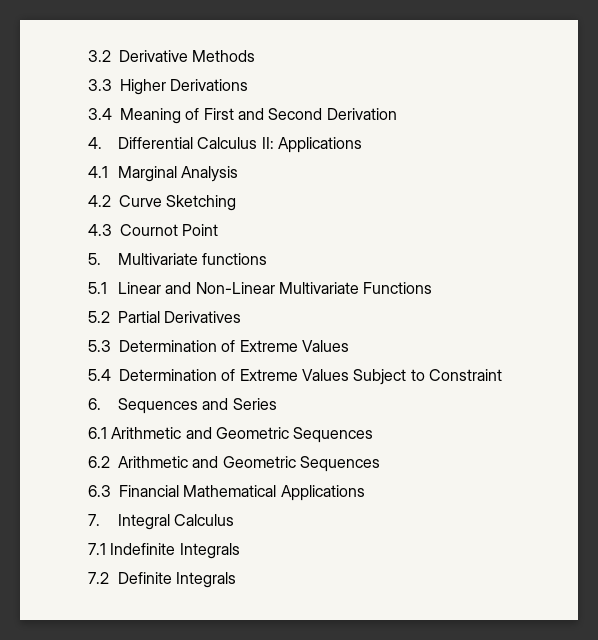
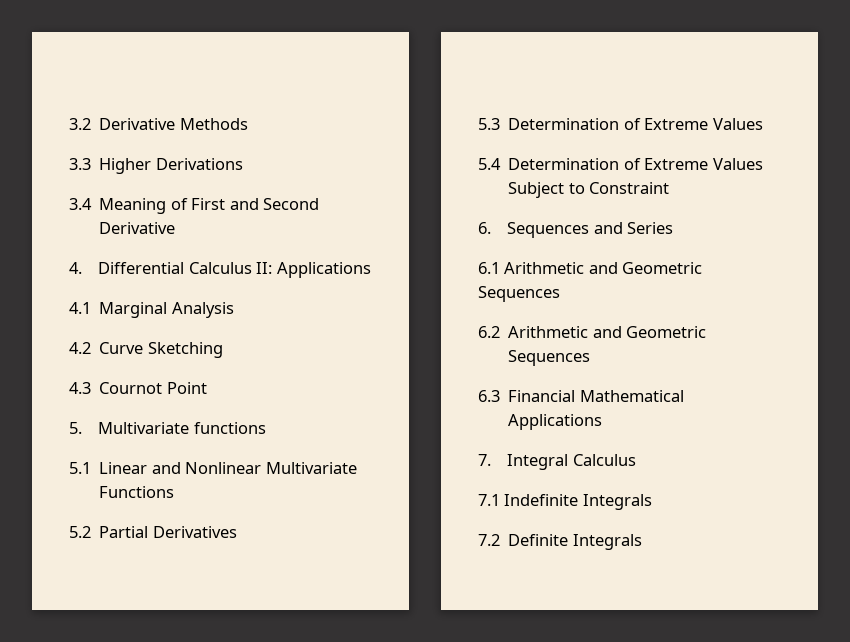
[326,108,397,120] Derivation -> [99,222,176,234] Derivative
[195,282,275,294] Non-Linear -> [185,462,262,474] Nonlinear

